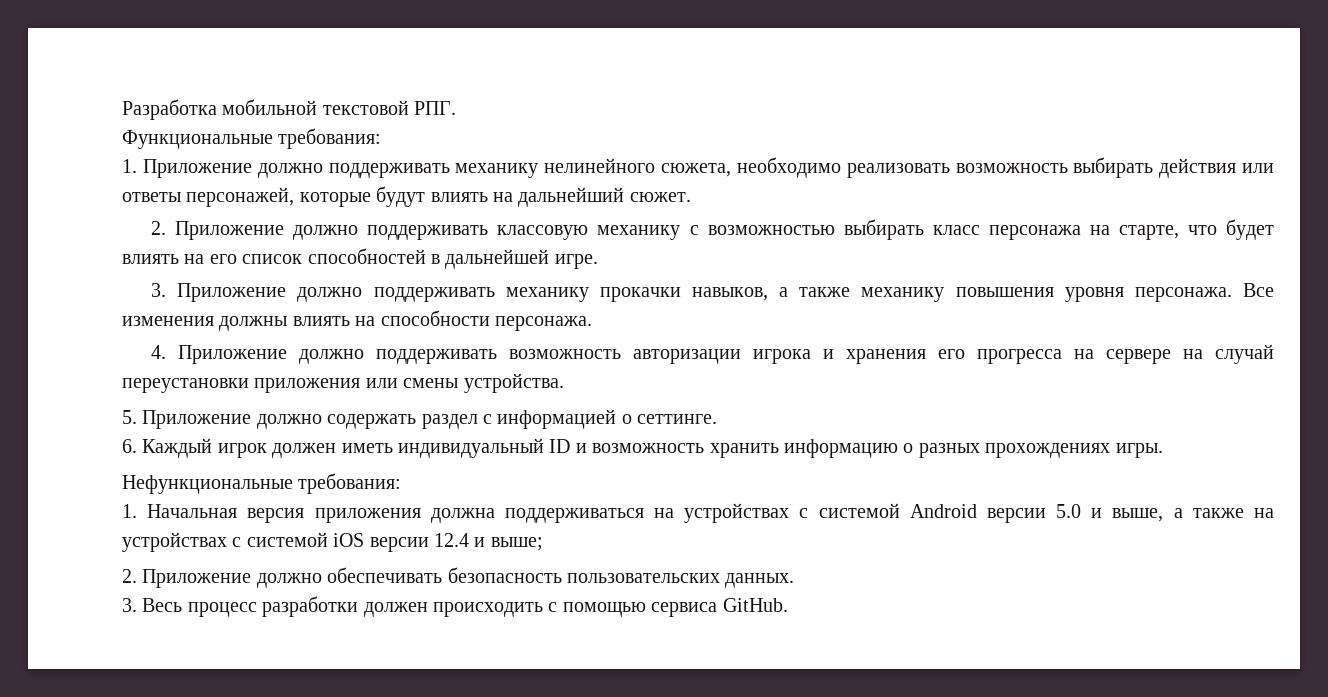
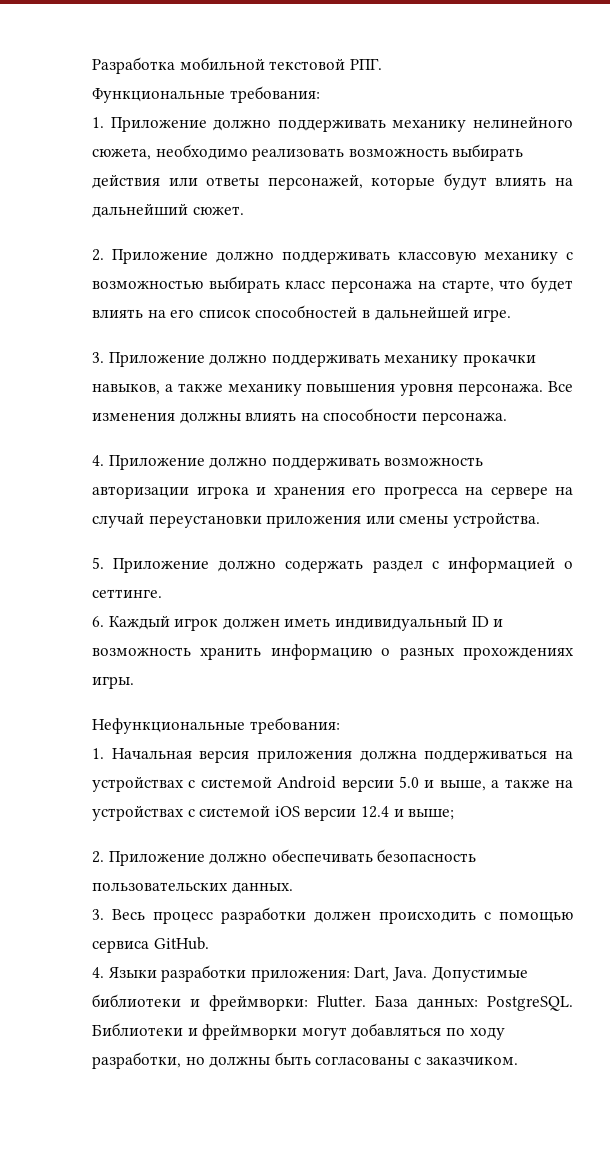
(788, 605) none -> [92,965,528,982] [92,994,573,1011] [92,1023,505,1040] [92,1052,518,1069] // 4. Языки разработки приложения: Dart, Java. Допустимые библиотеки и фреймворки: Flutter. База данных: PostgreSQL. Библиотеки и фреймворки могут добавляться по ходу разработки, но должны быть согласованы с заказчиком.

